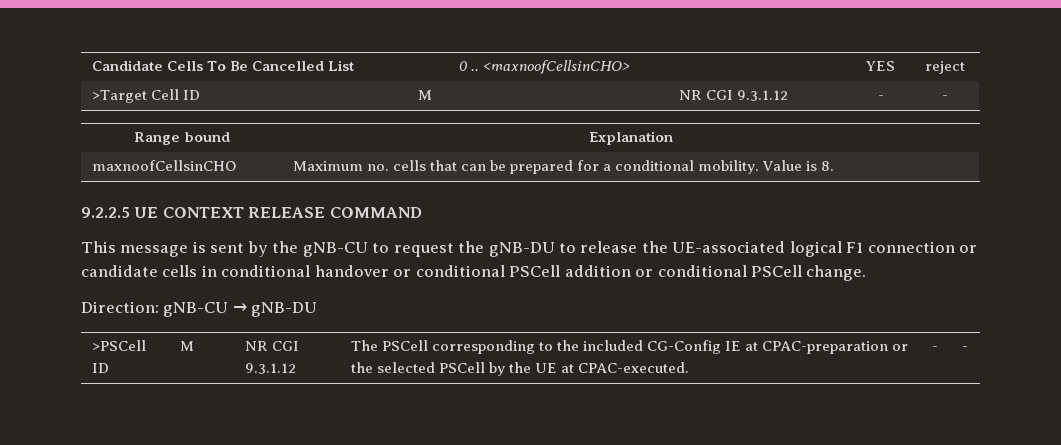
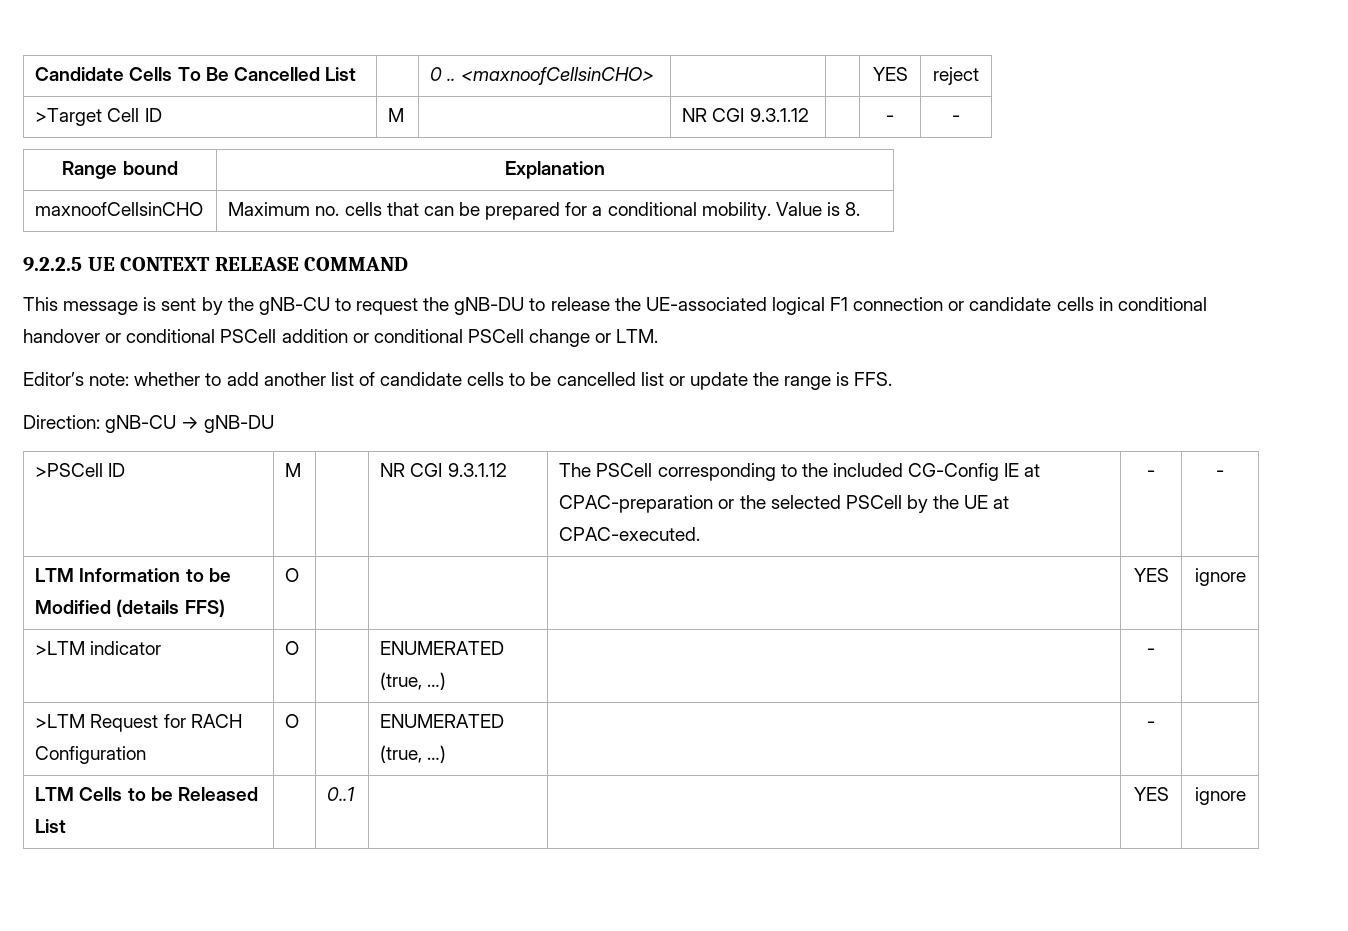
[806,265,867,281] change. -> [529,329,659,347] [23,372,893,390] change or LTM. // Editor’s note: whether to add another list of candidate cells to be cancelled list or update the range is FFS.
(968, 348) none -> [35,568,231,582] [35,599,225,617] [285,568,300,582] [1133,568,1169,582] [1194,568,1246,586] [35,641,162,655] [285,641,300,655] [380,641,505,655] [380,672,447,690] [1147,648,1155,655] [35,714,242,732] [35,746,147,764] [285,714,300,728] [380,714,505,728] [380,745,447,763] [1147,721,1155,728] [35,787,258,801] [35,819,67,833] [327,787,355,801] [1133,787,1169,801] [1194,787,1246,805] // LTM Information to be Modified (details FFS) | O | | | | YES | ignore // >LTM indicator | O | | ENUMERATED (true, …) | | - | // >LTM Request for RACH Configuration | O | | ENUMERATED (true, …) | | - | // LTM Cells to be Released List | | 0..1 | | | YES | ignore

